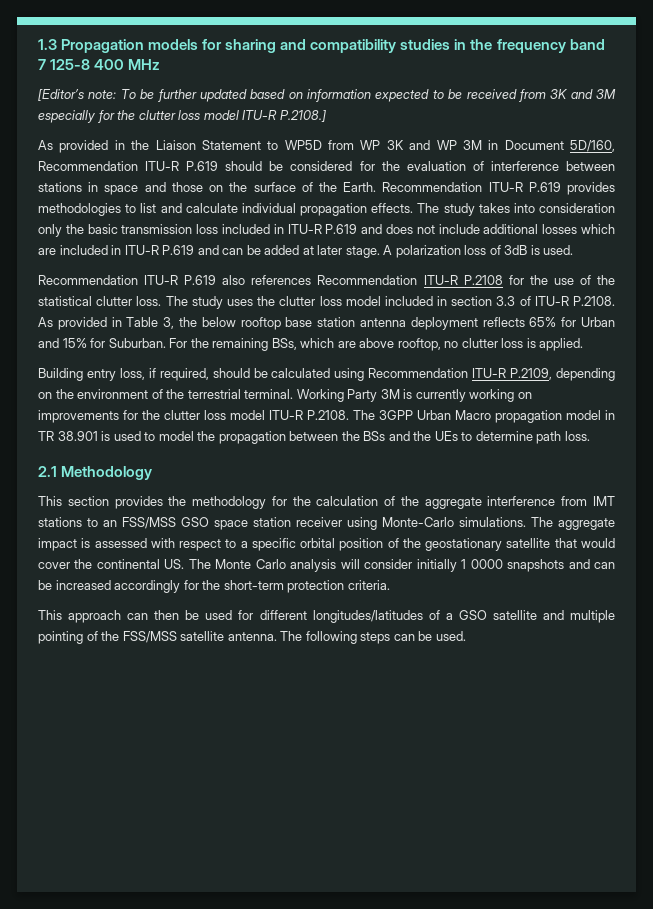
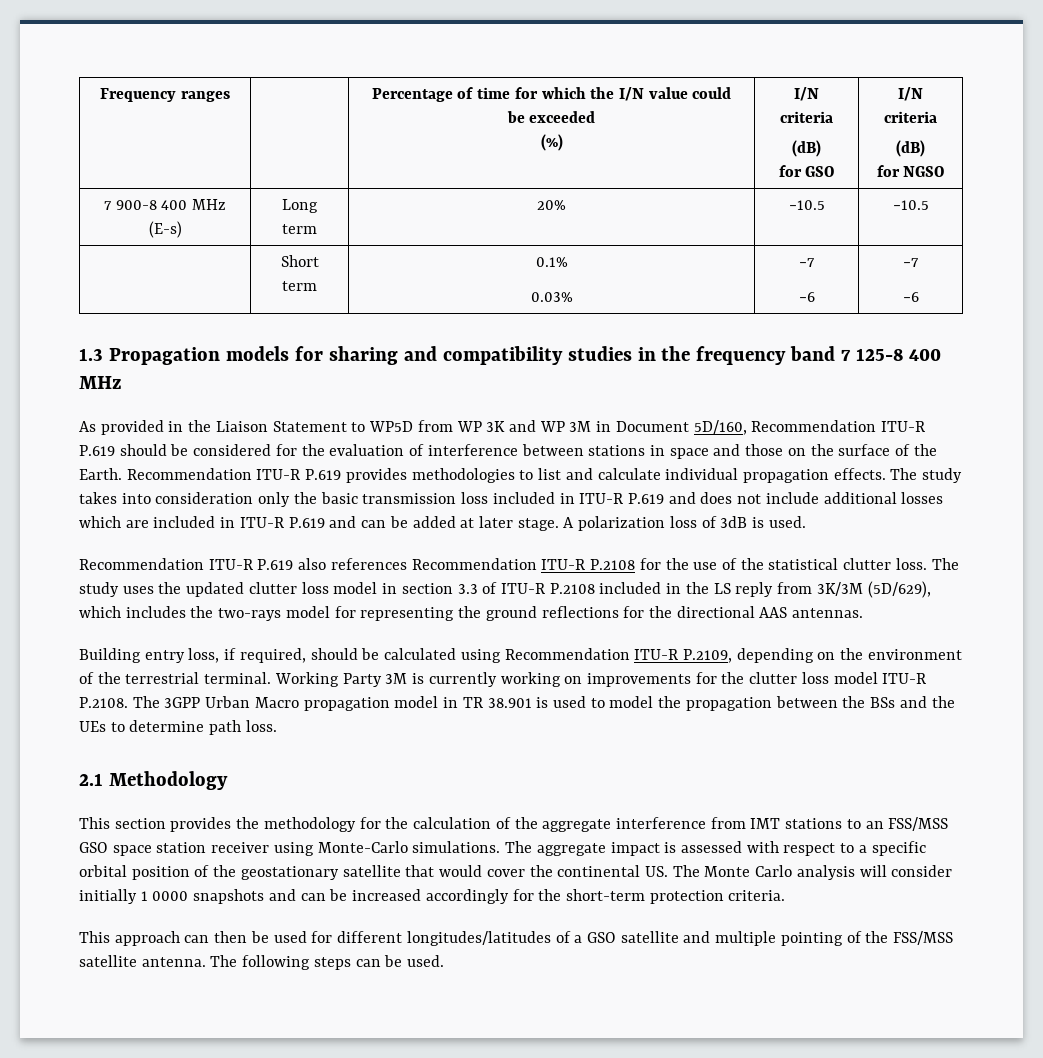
(38, 44) none -> [100,88,230,102] [371,87,732,102] [506,111,596,123] [540,134,563,151] [794,87,819,101] [780,111,833,123] [792,140,821,157] [778,165,835,177] [898,87,923,101] [884,111,937,123] [896,140,925,157] [876,165,945,177] [103,199,227,210] [148,221,182,238] [282,199,318,213] [282,224,317,234] [537,200,566,210] [788,200,825,210] [892,200,929,210] [280,255,319,267] [282,281,317,291] [535,257,568,267] [530,292,573,302] [799,258,815,267] [798,292,815,302] [903,258,919,267] [902,292,919,302] Frequency ranges | | Percentage of time for which the I/N value could be exceeded // (%) | I/N criteria // (dB) // for GSO | I/N criteria // (dB) // for NGSO // 7 900-8 400 MHz (E-s) | Long term | 20% | −10.5 | −10.5 // | Short term | 0.1% // 0.03% | −7 // −6 | −7 // −6 //
[38,89,616,102] [38,110,326,123] // [Editor’s note: To be further updated based on information expected to be received from 3K and 3M especially for the clutter loss model ITU-R P.2108.] -> (122, 382) none
[279,296,433,306] clutter loss model included -> [186,582,378,597] updated clutter loss model
[573,296,615,306] [38,317,615,330] [38,338,584,351] P.2108. As provided in Table 3, the below rooftop base station antenna deployment reflects 65% for Urban and 15% for Suburban. For the remaining BSs, which are above rooftop, no clutter loss is applied. -> [549,581,931,598] [79,606,864,621] P.2108 included in the LS reply from 3K/3M (5D/629), which includes the two-rays model for representing the ground reflections for the directional AAS antennas.

